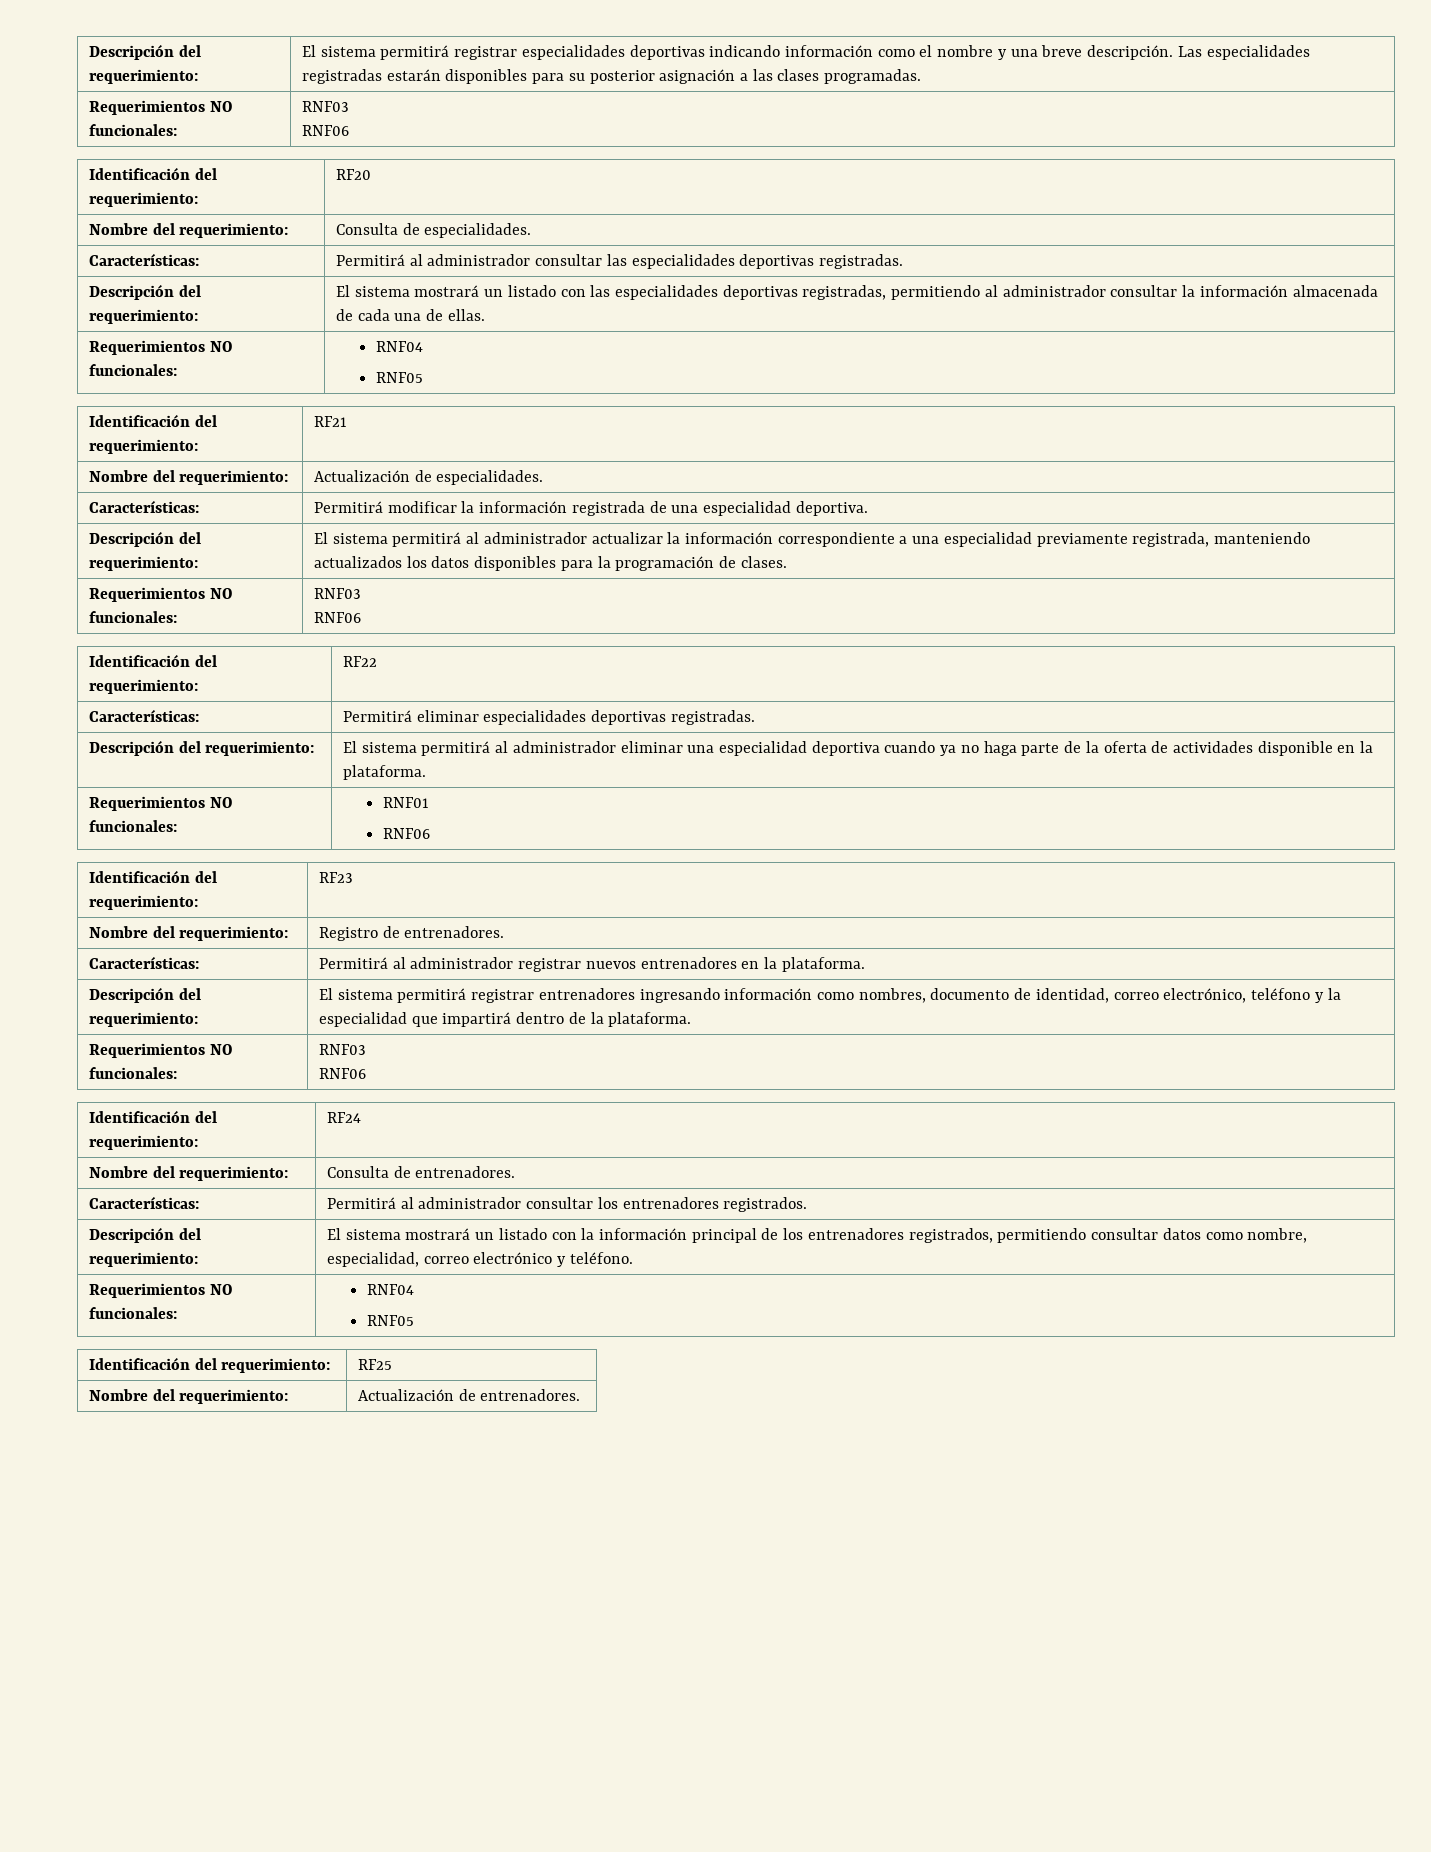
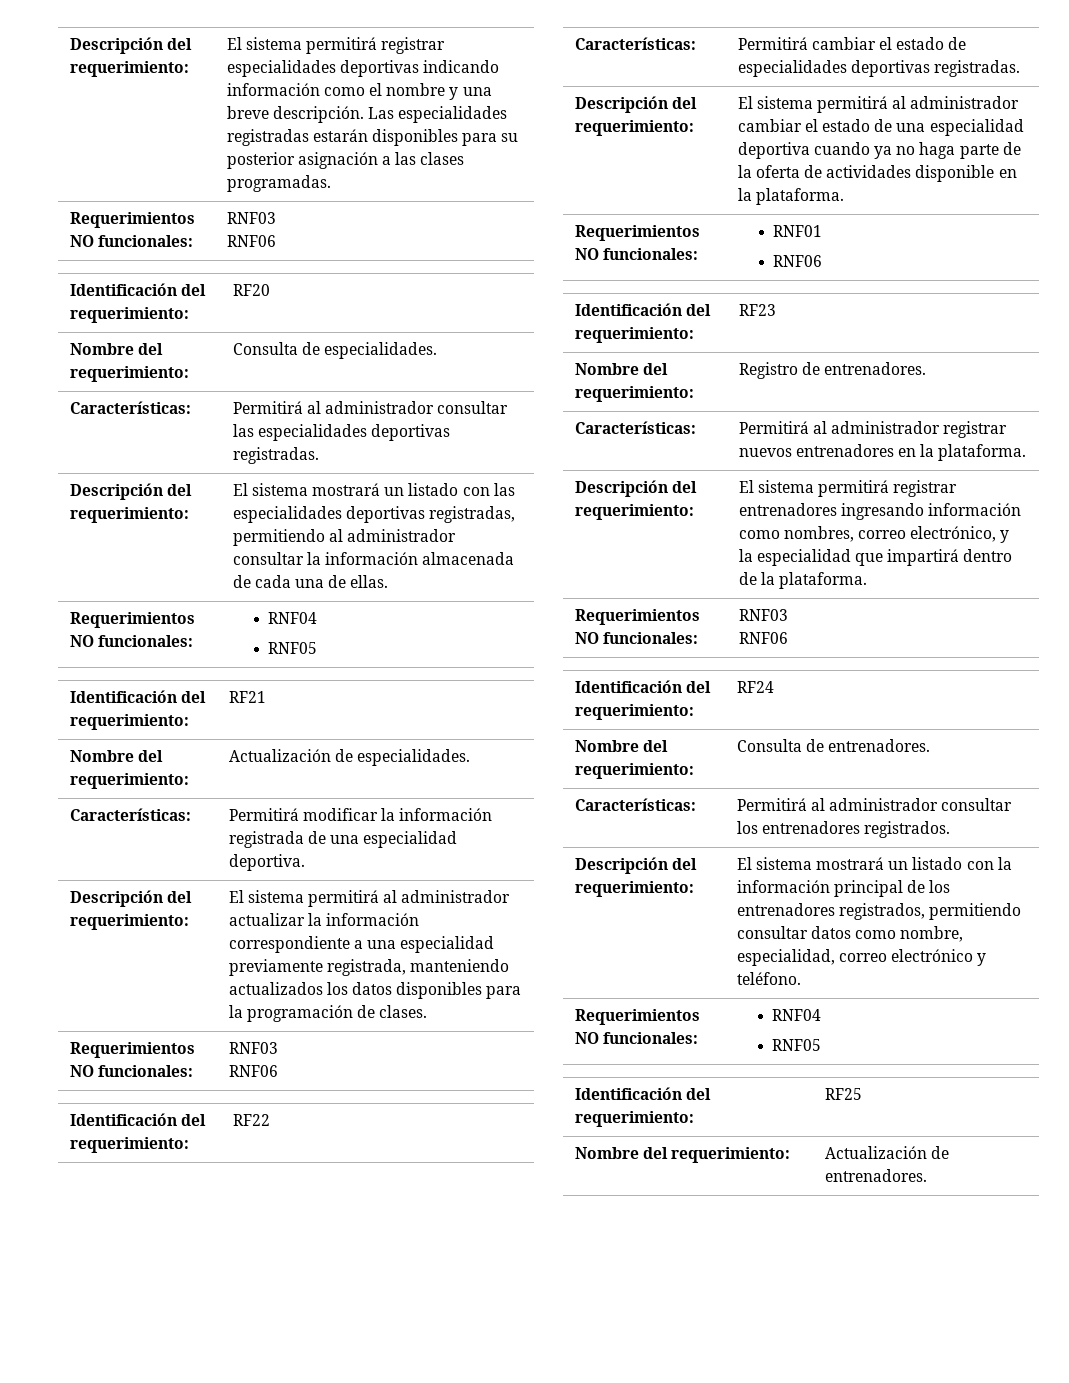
[416,710,479,722] eliminar -> [811,37,967,50] cambiar el estado de
[620,741,683,753] eliminar -> [737,119,893,132] cambiar el estado de
[930,988,1109,1003] documento de identidad, -> (854, 534) none
[1251,988,1311,1000] teléfono -> (997, 534) none

